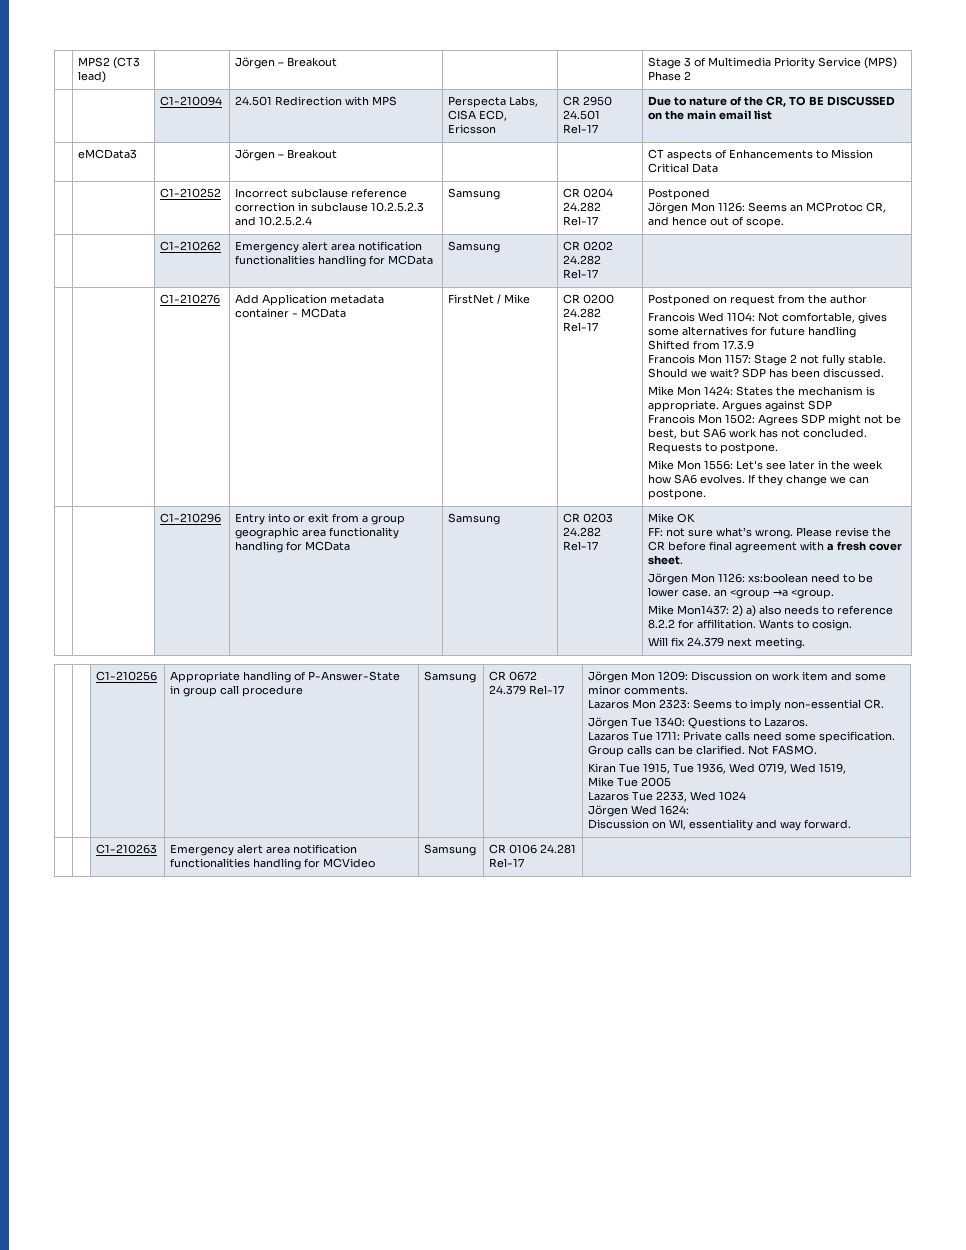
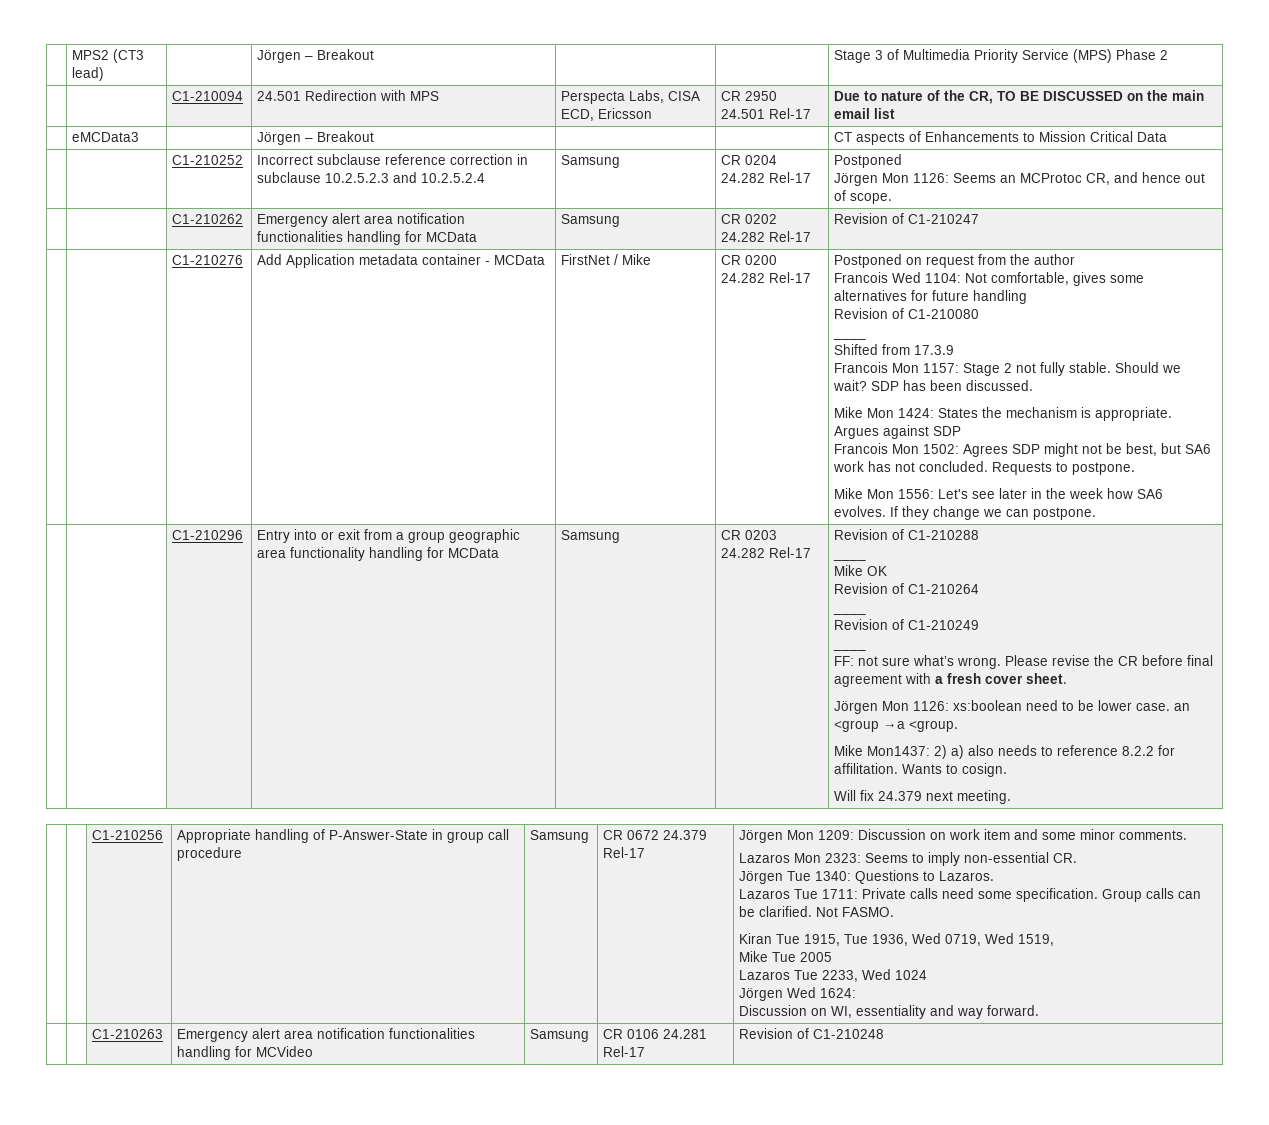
(599, 274) none -> [834,213,980,224] Revision of C1-210247
(857, 332) none -> [834,308,980,319] [833,337,867,340] // Revision of C1-210080 // ____
[648,513,696,523] Mike OK -> [834,529,980,540] [833,558,867,561] [834,565,888,576] [834,583,980,594] [833,612,867,615] [834,619,980,630] [833,648,867,651] Revision of C1-210288 // ____ // Mike OK // Revision of C1-210264 // ____ // Revision of C1-210249 // ____
(525, 863) none -> [739,1028,885,1039] Revision of C1-210248

